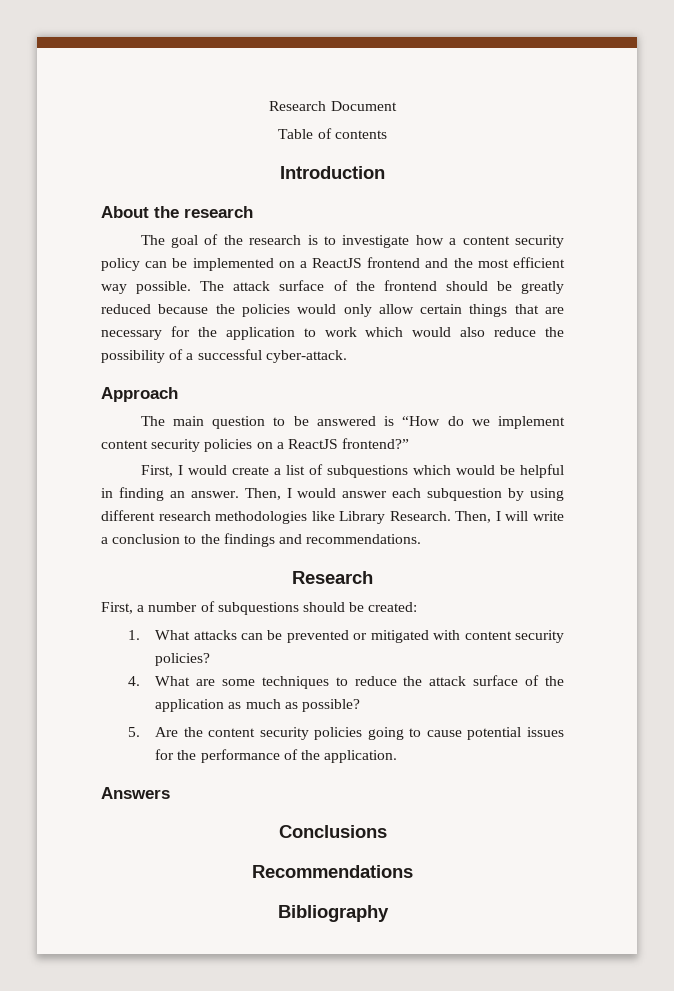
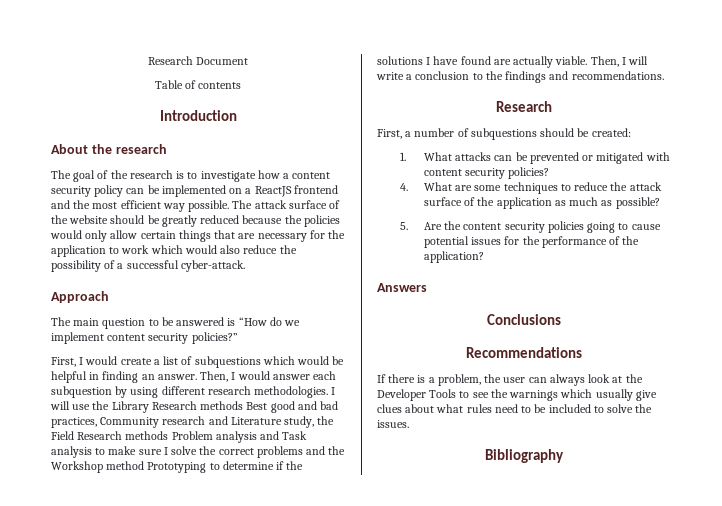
[383,280,437,291] frontend -> [69,215,109,224] website
[204,438,410,452] policies on a ReactJS frontend?” -> [191,332,238,344] policies?”
[215,511,451,524] methodologies like Library Research. -> [254,386,336,398] [50,401,339,413] [51,416,335,428] [51,431,308,443] [51,446,346,458] [51,461,304,473] [377,56,588,68] methodologies. I will use the Library Research methods Best good and bad practices, Community research and Literature study, the Field Research methods Problem analysis and Task analysis to make sure I solve the correct problems and the Workshop method Prototyping to determine if the solutions I have found are actually viable.
[324,750,398,763] application. -> [423,251,484,263] application?
(413, 871) none -> [377,374,643,386] [377,389,657,401] [377,404,653,413] [377,420,409,428] // If there is a problem, the user can always look at the Developer Tools to see the warnings which usually give clues about what rules need to be included to solve the issues.

